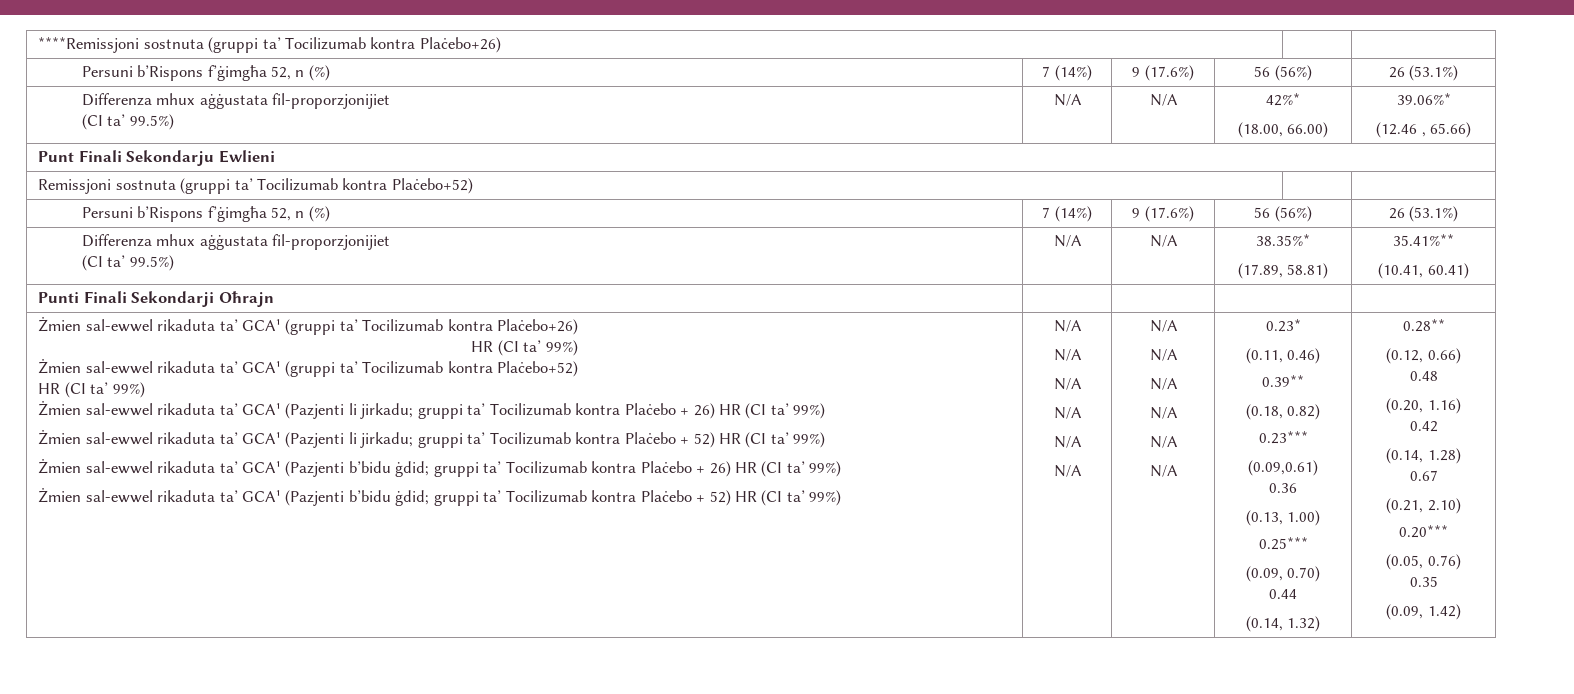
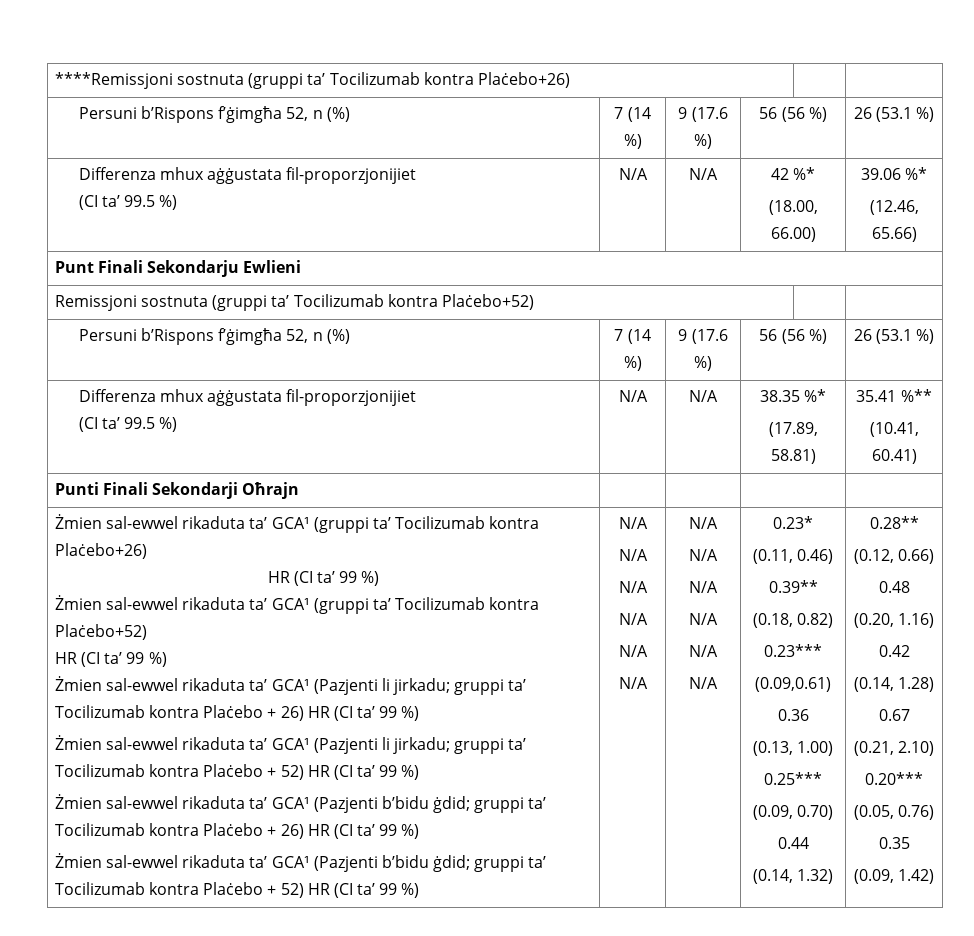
[1054,65,1092,81] [1132,65,1194,81] [1254,65,1312,81] [1388,65,1459,81] [81,93,391,109] [81,114,174,130] [1053,94,1082,106] [1149,94,1178,106] [1266,93,1300,106] (14%) | 9 (17.6%) | 56 (56%) | 26 (53.1%) // Differenza mhux aġġustata fil-proporzjonijiet // (CI ta’ 99.5%) | N/A | N/A | 42%* -> [627,107,651,122] [623,134,642,149] [678,107,728,122] [694,134,712,149] [759,107,827,122] [853,107,935,122] [78,167,417,184] [78,195,178,210] [618,168,648,180] [689,168,718,180] [770,167,816,180] (14 %) | 9 (17.6 %) | 56 (56 %) | 26 (53.1 %) // Differenza mhux aġġustata fil-proporzjonijiet // (CI ta’ 99.5 %) | N/A | N/A | 42 %*
[1396,93,1451,105] [1376,122,1426,138] 39.06%* // (12.46 , -> [860,167,928,180] [869,200,919,215] 39.06 %* // (12.46,
[1054,206,1092,222] [1132,206,1194,222] [1254,206,1312,222] [1388,206,1459,222] [81,234,391,250] [81,255,174,271] [1053,235,1082,247] [1149,235,1178,247] [1256,234,1310,246] (14%) | 9 (17.6%) | 56 (56%) | 26 (53.1%) // Differenza mhux aġġustata fil-proporzjonijiet // (CI ta’ 99.5%) | N/A | N/A | 38.35%* -> [627,329,651,344] [623,356,642,371] [678,329,728,344] [694,356,712,371] [759,329,827,344] [853,329,935,344] [78,389,417,406] [78,417,178,432] [618,390,648,402] [689,390,718,402] [759,389,827,402] (14 %) | 9 (17.6 %) | 56 (56 %) | 26 (53.1 %) // Differenza mhux aġġustata fil-proporzjonijiet // (CI ta’ 99.5 %) | N/A | N/A | 38.35 %*
[1393,234,1454,246] 35.41%** -> [856,389,932,402] 35.41 %**
[545,340,578,356] 99%) -> [339,571,380,586] 99 %)
[112,382,145,398] 99%) -> [126,652,167,667] 99 %)
[793,403,826,419] 99%) -> [379,706,420,721] 99 %)
[793,432,826,448] 99%) -> [379,765,420,780] 99 %)
[809,461,842,477] 99%) -> [379,824,420,839] 99 %)
[809,490,842,506] 99%) -> [379,883,420,898] 99 %)

